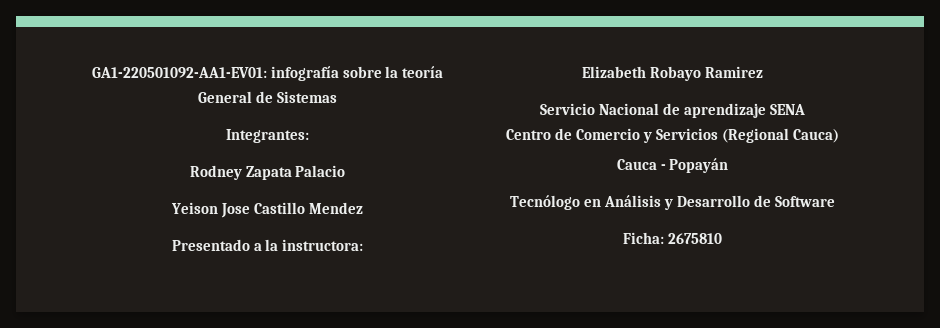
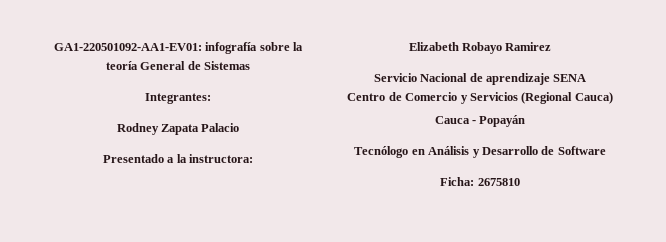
[171,202,363,218] // Yeison Jose Castillo Mendez -> (240, 127) none

